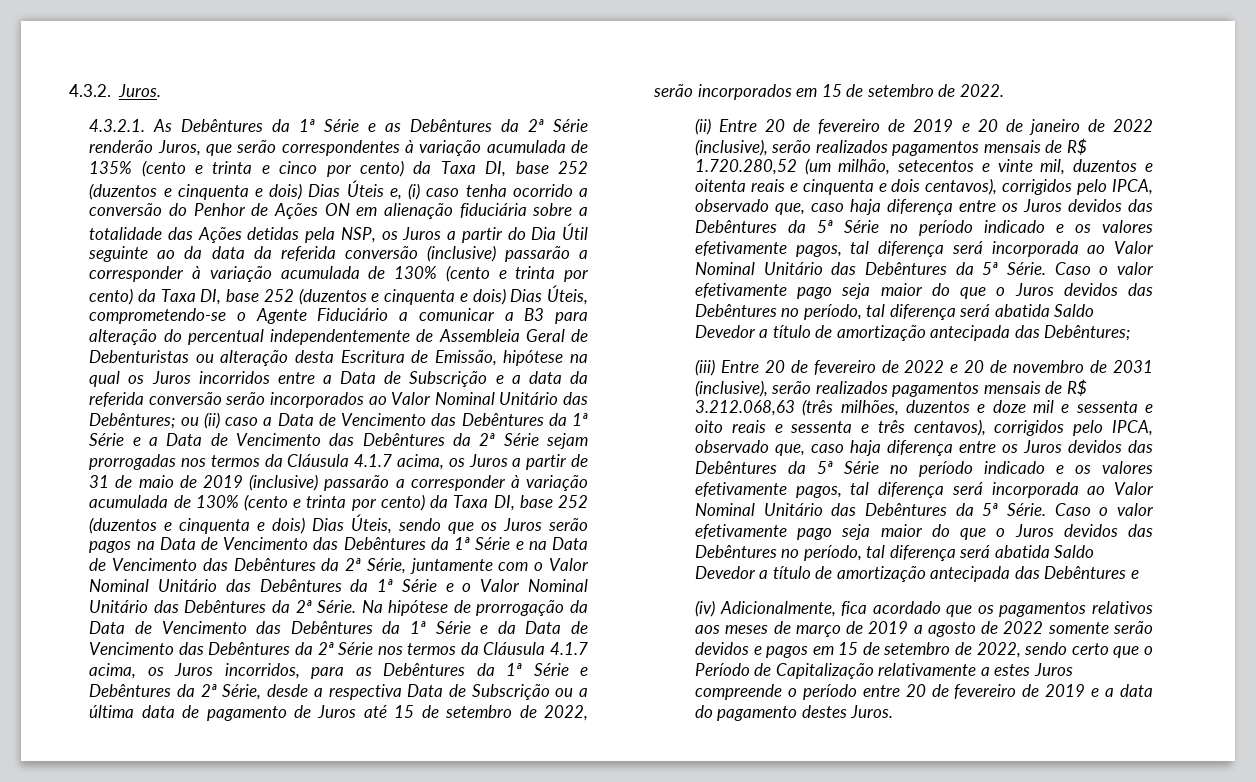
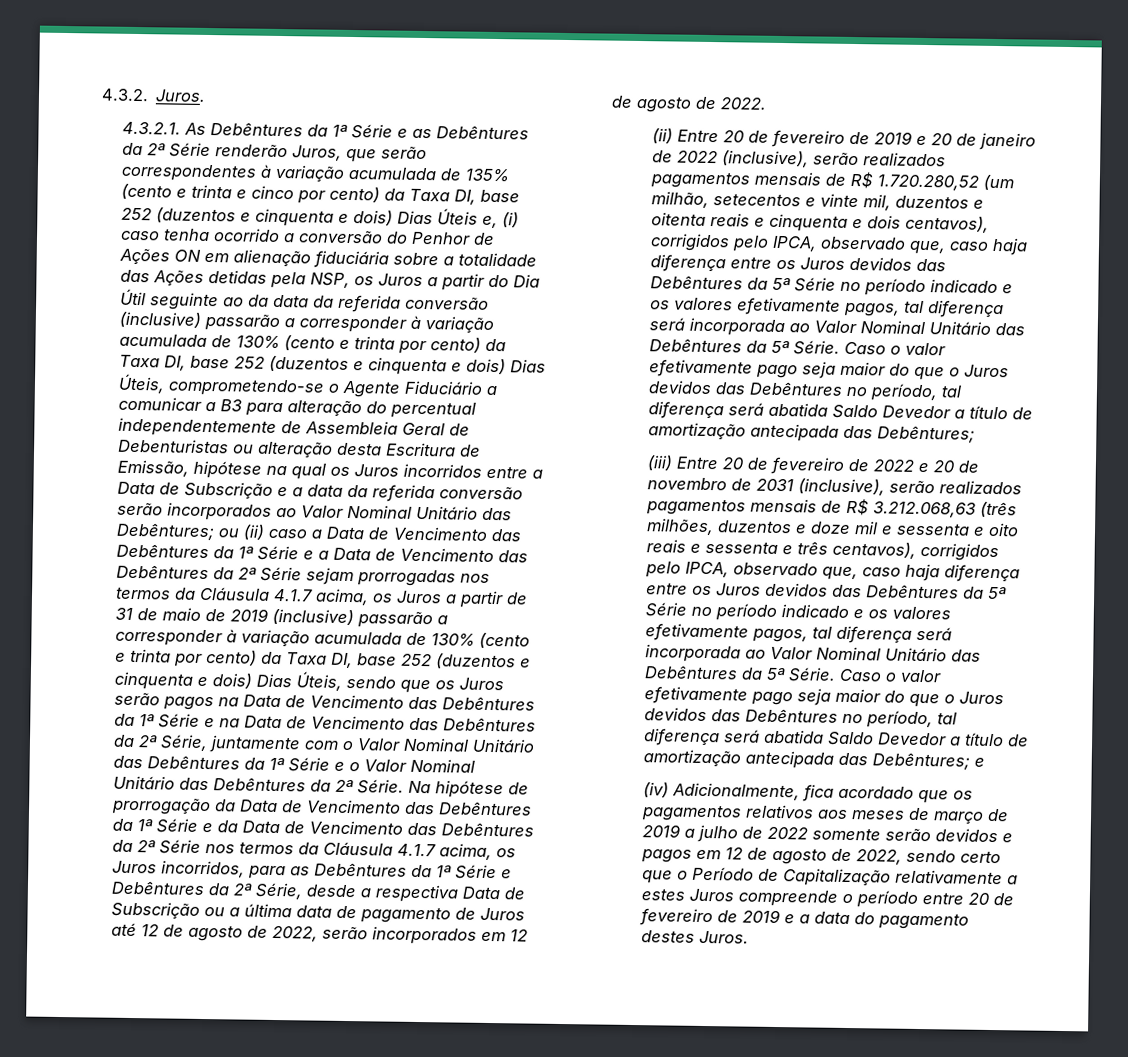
[394,705,513,718] 15 de setembro -> [140,924,243,942] 12 de agosto
[821,84,934,97] 15 de setembro -> [509,929,528,942] [610,95,692,113] 12 de agosto
[1044,566,1127,579] Debêntures -> [872,752,971,770] Debêntures;
[927,622,976,637] agosto -> [697,824,739,843] julho
[838,642,951,655] 15 de setembro -> [725,847,828,865] 12 de agosto

